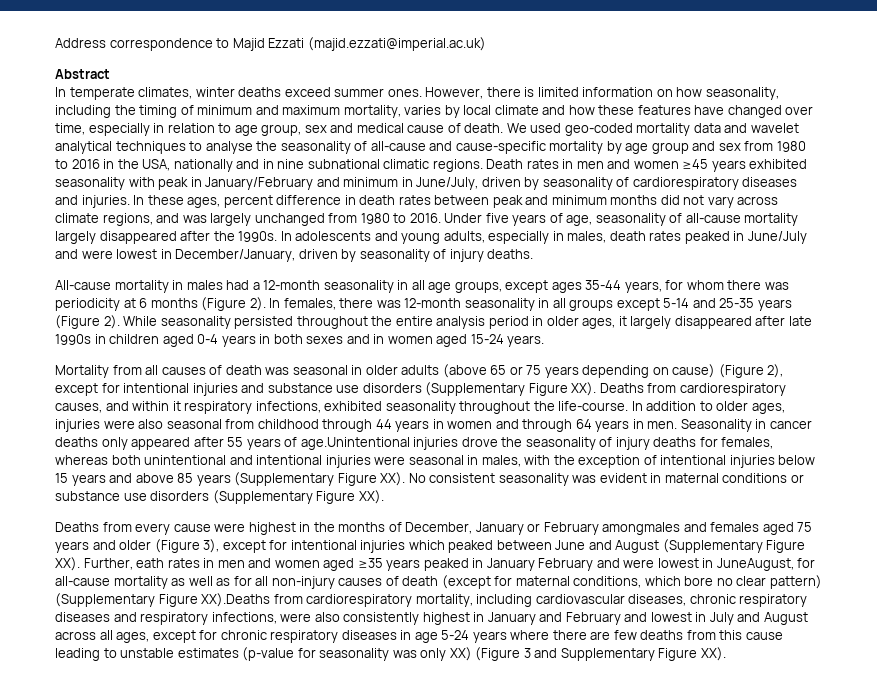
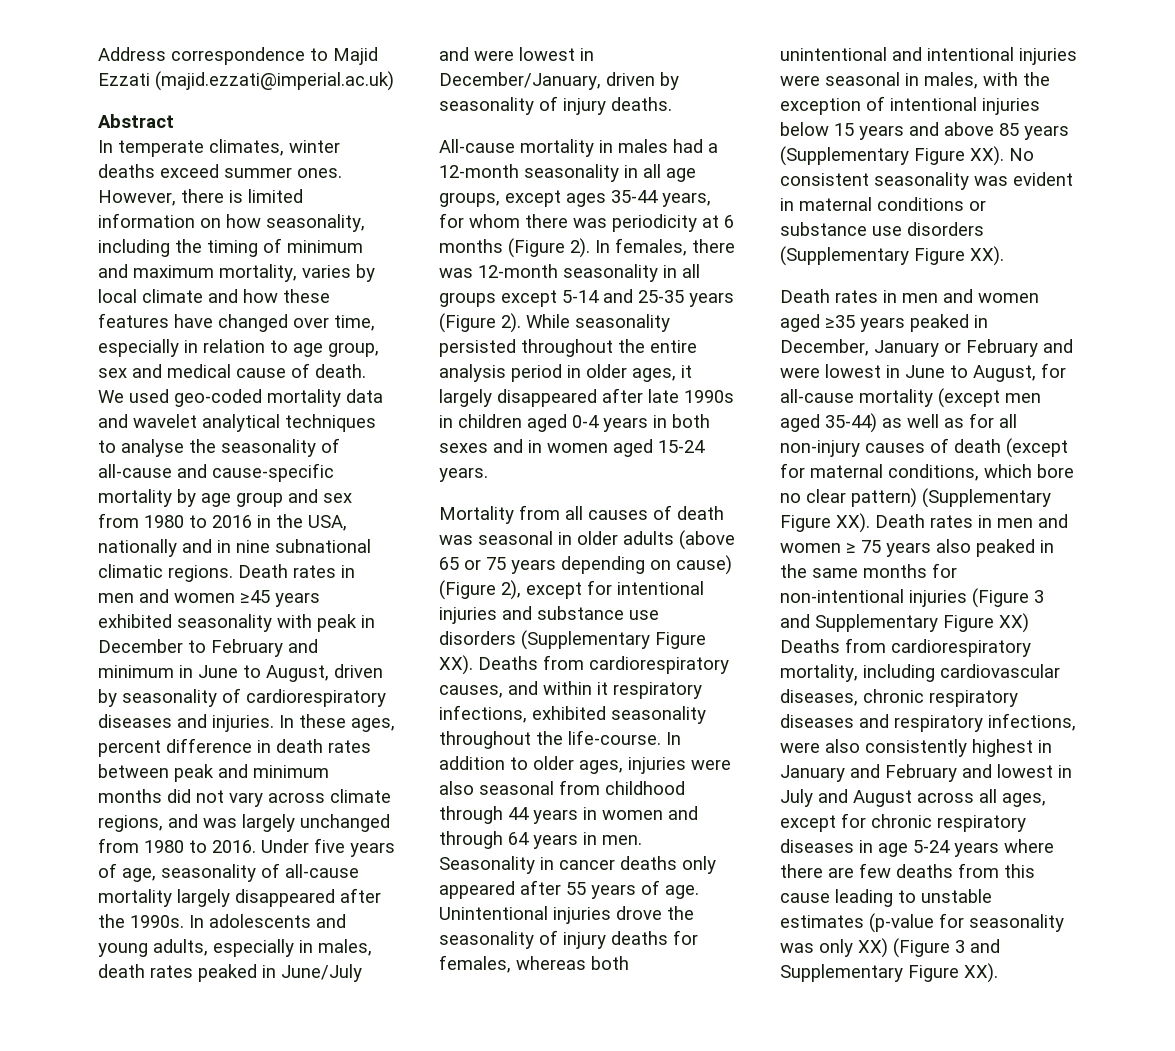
[205,177,479,190] January/February and minimum in June/July, -> [98,639,318,657] [98,665,329,682] December to February and minimum in June to August,
[300,437,410,450] age.Unintentional -> [665,885,699,899] [439,906,548,920] age. Unintentional
[55,522,813,535] [55,539,806,553] [55,557,165,571] Deaths from every cause were highest in the months of December, January or February amongmales and females aged 75 years and older (Figure 3), except for intentional injuries which peaked between June and August (Supplementary Figure XX). Further, eath -> [780,289,830,303] Death
[486,558,535,571] January -> [780,339,961,357] December, January or
[716,558,816,571] [55,576,168,589] JuneAugust, for all-cause mortality -> [905,363,1066,382] [780,388,1041,408] [780,413,877,433] June to August, for all-cause mortality (except men aged 35-44)
[201,593,271,607] XX).Deaths -> [836,513,1068,533] [780,539,1054,557] [780,563,957,578] [780,588,1044,608] [780,613,1029,633] [780,639,840,653] XX). Death rates in men and women ≥ 75 years also peaked in the same months for non-intentional injuries (Figure 3 and Supplementary Figure XX) Deaths

